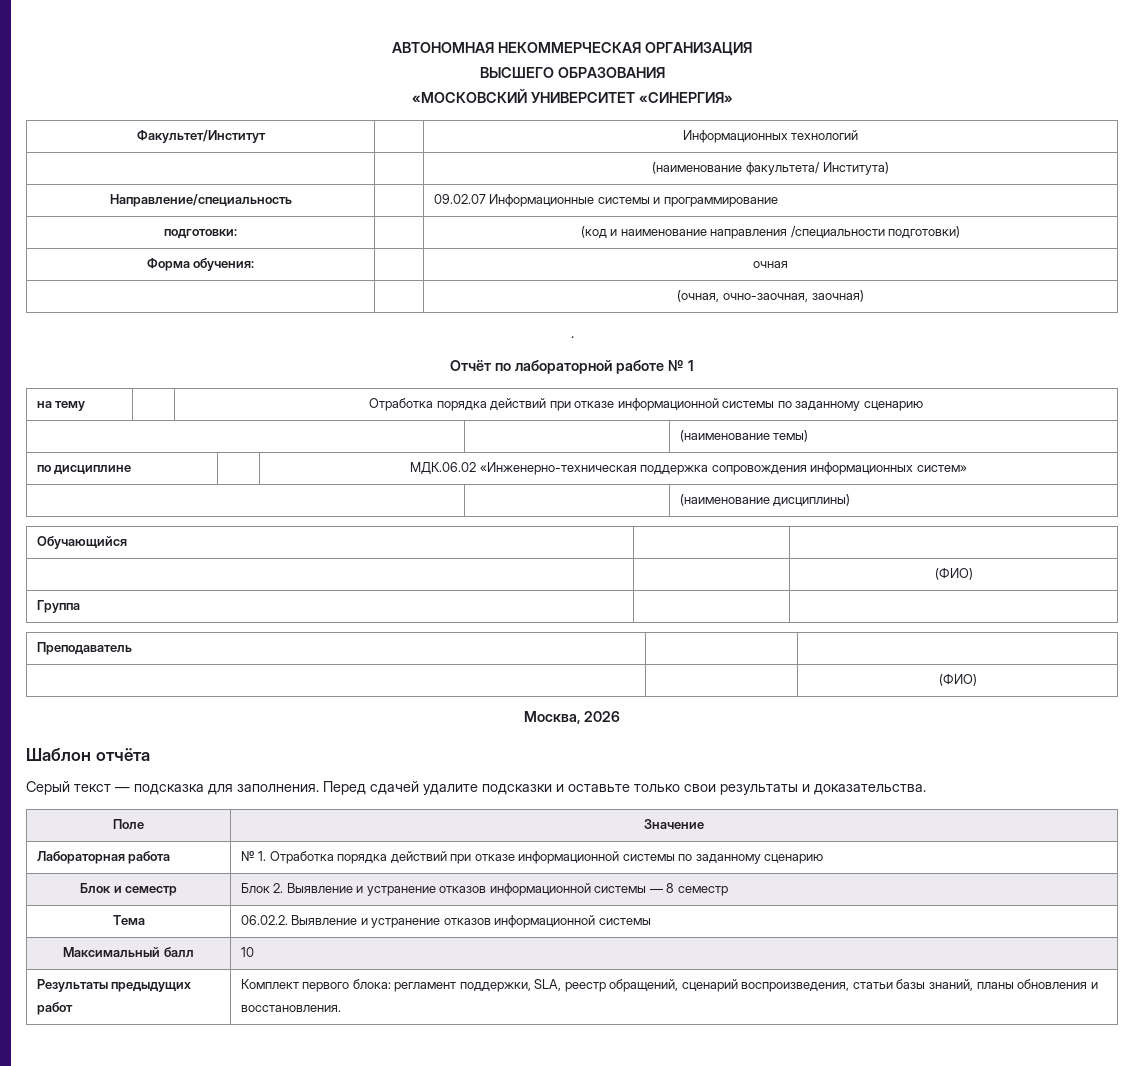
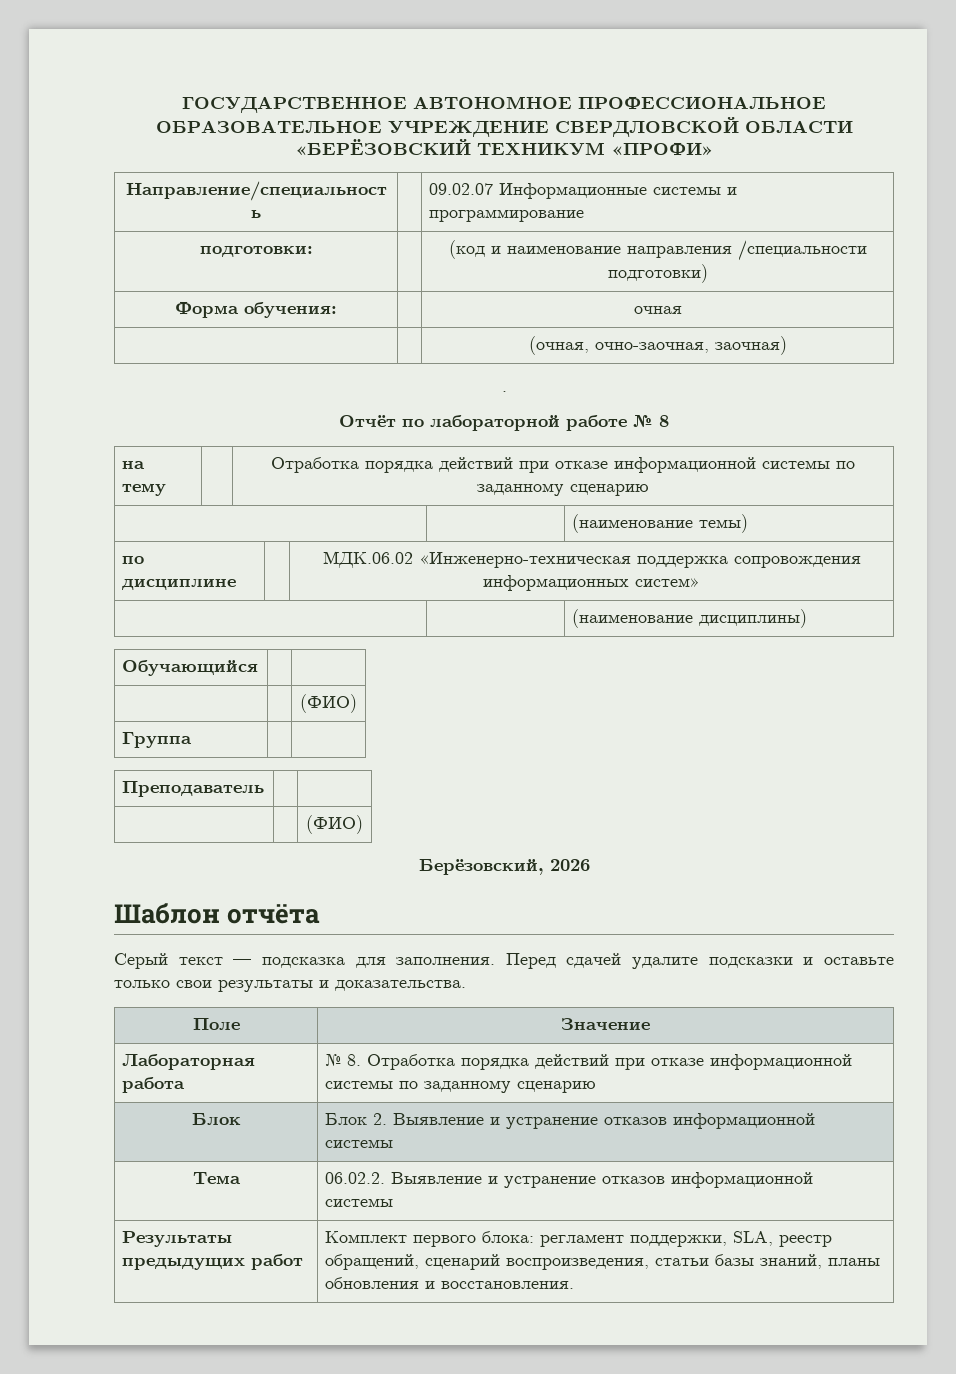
[392,42,752,56] [479,67,665,78] [411,88,733,103] [136,130,266,143] [682,130,859,143] [652,162,889,175] АВТОНОМНАЯ НЕКОММЕРЧЕСКАЯ ОРГАНИЗАЦИЯ // ВЫСШЕГО ОБРАЗОВАНИЯ // «МОСКОВСКИЙ УНИВЕРСИТЕТ «СИНЕРГИЯ» // Факультет/Институт | | Информационных технологий // | | (наименование факультета/ Института) -> [182,96,826,113] [155,117,853,137] [294,139,714,156] ГОСУДАРСТВЕННОЕ АВТОНОМНОЕ ПРОФЕССИОНАЛЬНОЕ ОБРАЗОВАТЕЛЬНОЕ УЧРЕЖДЕНИЕ СВЕРДЛОВСКОЙ ОБЛАСТИ «БЕРЁЗОВСКИЙ ТЕХНИКУМ «ПРОФИ»
[688,360,694,371] 1 -> [659,415,669,427] 8
[524,711,580,724] Москва, -> [418,859,544,875] Берёзовский,
[258,851,267,861] 1. -> [347,1054,362,1066] 8.
[113,886,178,896] и семестр -> (241, 1119) none
[649,883,728,896] — 8 семестр -> (394, 1143) none
[63,947,194,957] [240,947,254,957] // Максимальный балл | 10 -> (394, 1202) none

